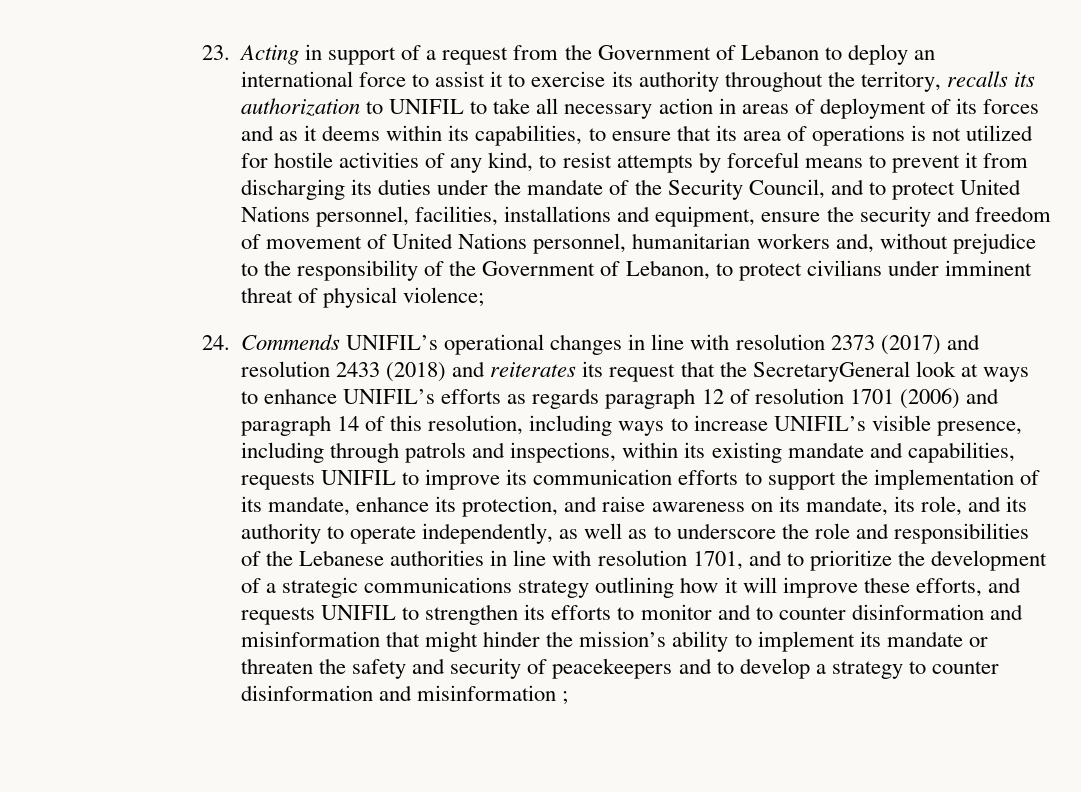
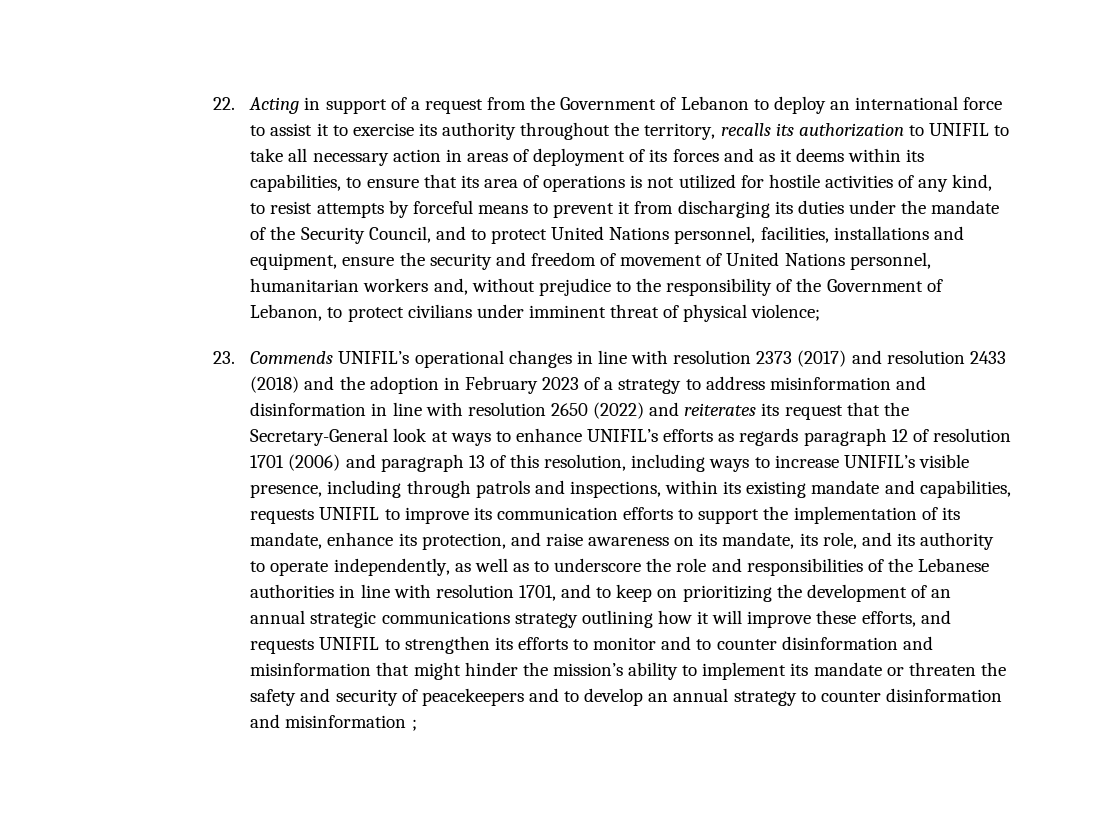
[201,45,230,60] 23. -> [212,97,235,110] 22.
[201,335,230,350] 24. -> [212,351,235,364] 23.
(486, 369) none -> [339,376,926,394] [250,402,680,419] the adoption in February 2023 of a strategy to address misinformation and disinformation in line with resolution 2650 (2022) and
[752,361,910,382] SecretaryGeneral -> [250,428,389,446] Secretary-General
[337,416,360,431] 14 -> [468,455,485,468] 13
[809,550,892,571] prioritize -> [616,584,772,602] keep on prioritizing
[266,583,277,593] a -> [931,589,952,598] [250,610,306,624] an annual
[815,664,826,674] a -> [648,688,729,702] an annual

